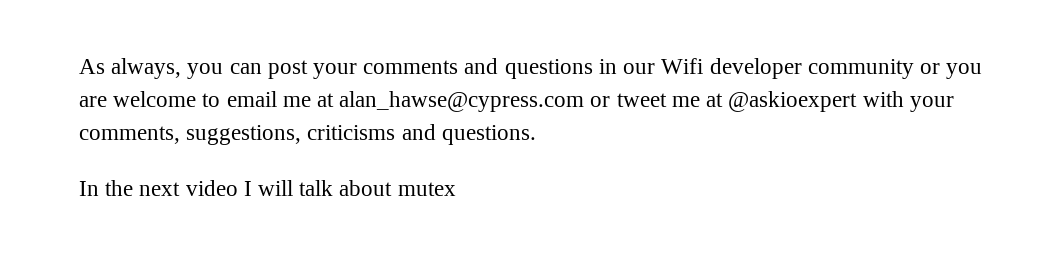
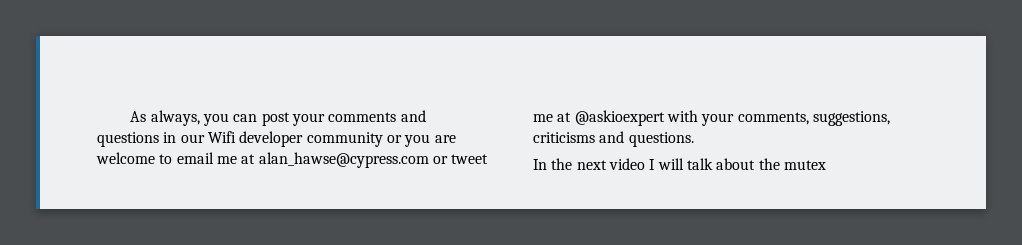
(393, 188) none -> [758,158,780,170] the

